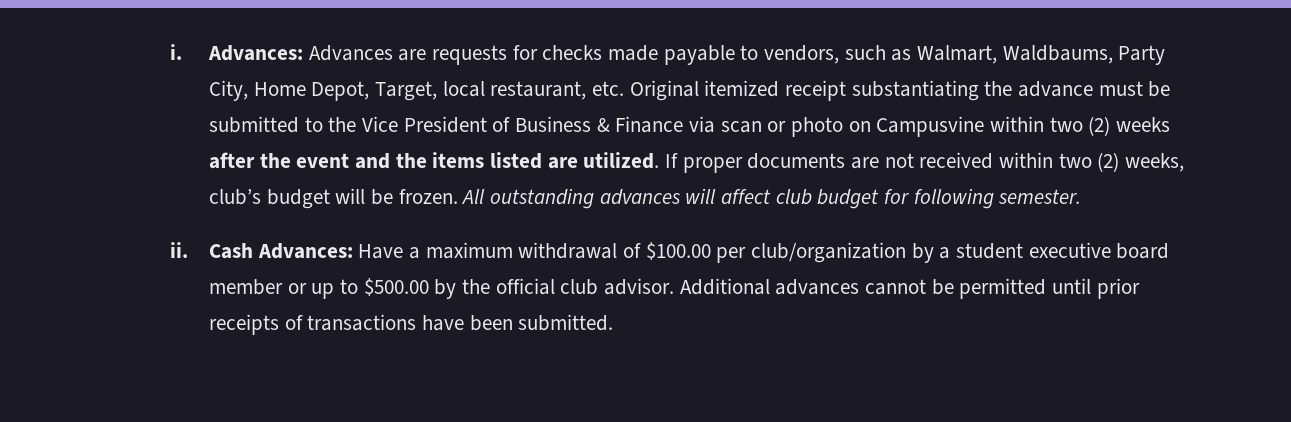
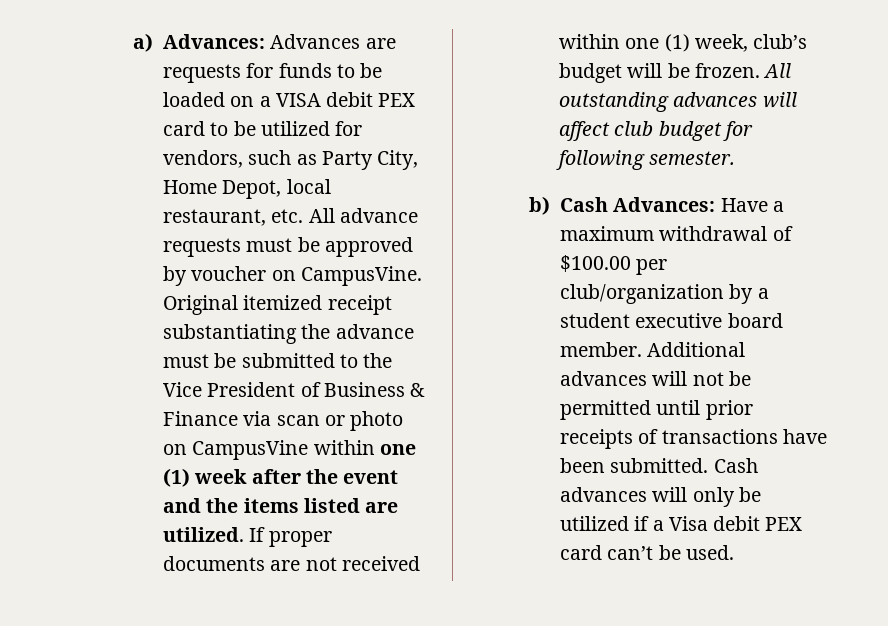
[169,44,182,60] i. -> [133,33,154,52] a)
[542,45,759,65] checks made payable to -> [278,63,383,78] [163,92,416,107] [163,121,363,136] funds to be loaded on a VISA debit PEX card to be utilized for
[916,45,1113,64] Walmart, Waldbaums, -> (317, 159) none
[374,81,437,101] Target, -> (282, 189) none
(624, 88) none -> [308,208,418,223] [163,237,413,257] [163,266,422,286] All advance requests must be approved by voucher on CampusVine.
[876,116,1171,137] Campusvine within two (2) weeks -> [192,440,416,460] [163,468,248,487] CampusVine within one (1) week
[1058,152,1185,172] two (2) weeks, -> [625,34,748,52] one (1) week,
[169,242,188,258] ii. -> [529,196,551,215] b)
[208,278,926,299] member or up to $500.00 by the official club advisor. Additional advances cannot -> [560,342,746,357] [560,371,724,386] member. Additional advances will not
(614, 322) none -> [713,458,758,473] [560,487,761,507] [560,516,803,531] [560,545,734,560] Cash advances will only be utilized if a Visa debit PEX card can’t be used.

